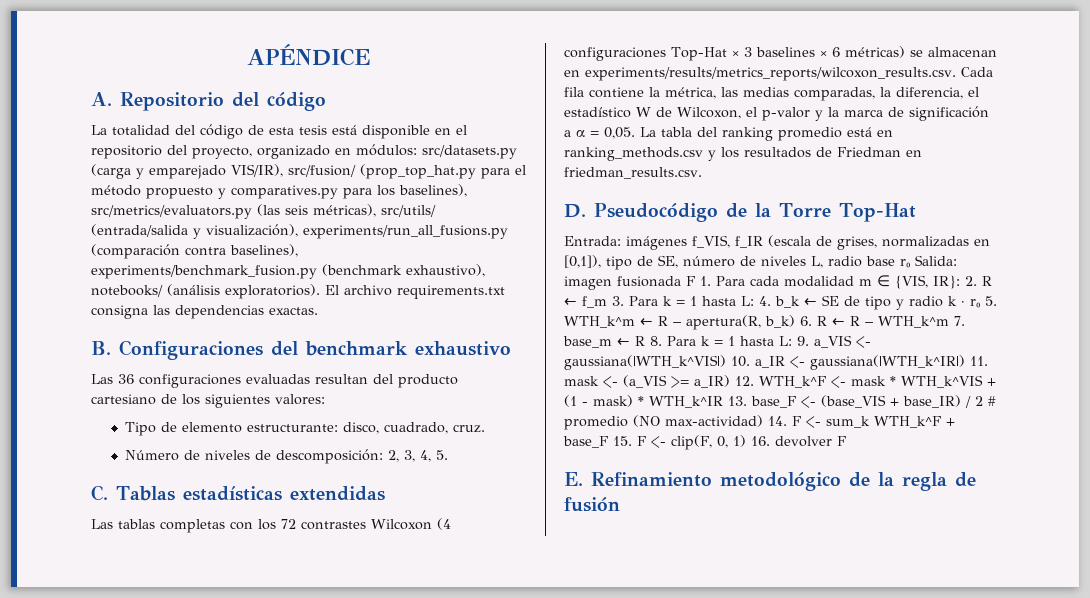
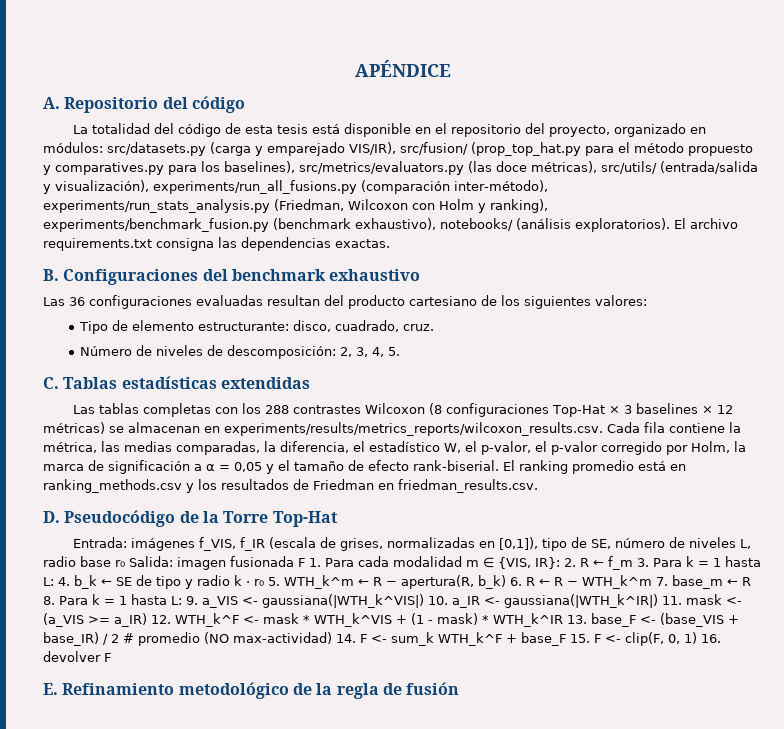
[285,205,308,215] seis -> [496,161,527,172] doce
[185,244,298,257] contra baselines), -> [454,180,548,192] [43,199,548,213] inter-método), experiments/run_stats_analysis.py (Friedman, Wilcoxon con Holm y ranking),
[281,519,296,529] 72 -> [265,405,290,414] 288
[437,518,451,530] (4 -> [429,403,443,415] (8
[831,47,840,57] 6 -> [717,405,734,414] 12
[636,107,823,121] W de Wilcoxon, el p-valor y -> [444,441,730,455] W, el p-valor, el p-valor corregido por Holm,
[604,127,717,139] 0,05. La tabla del -> [234,460,515,474] 0,05 y el tamaño de efecto rank-biserial. El

